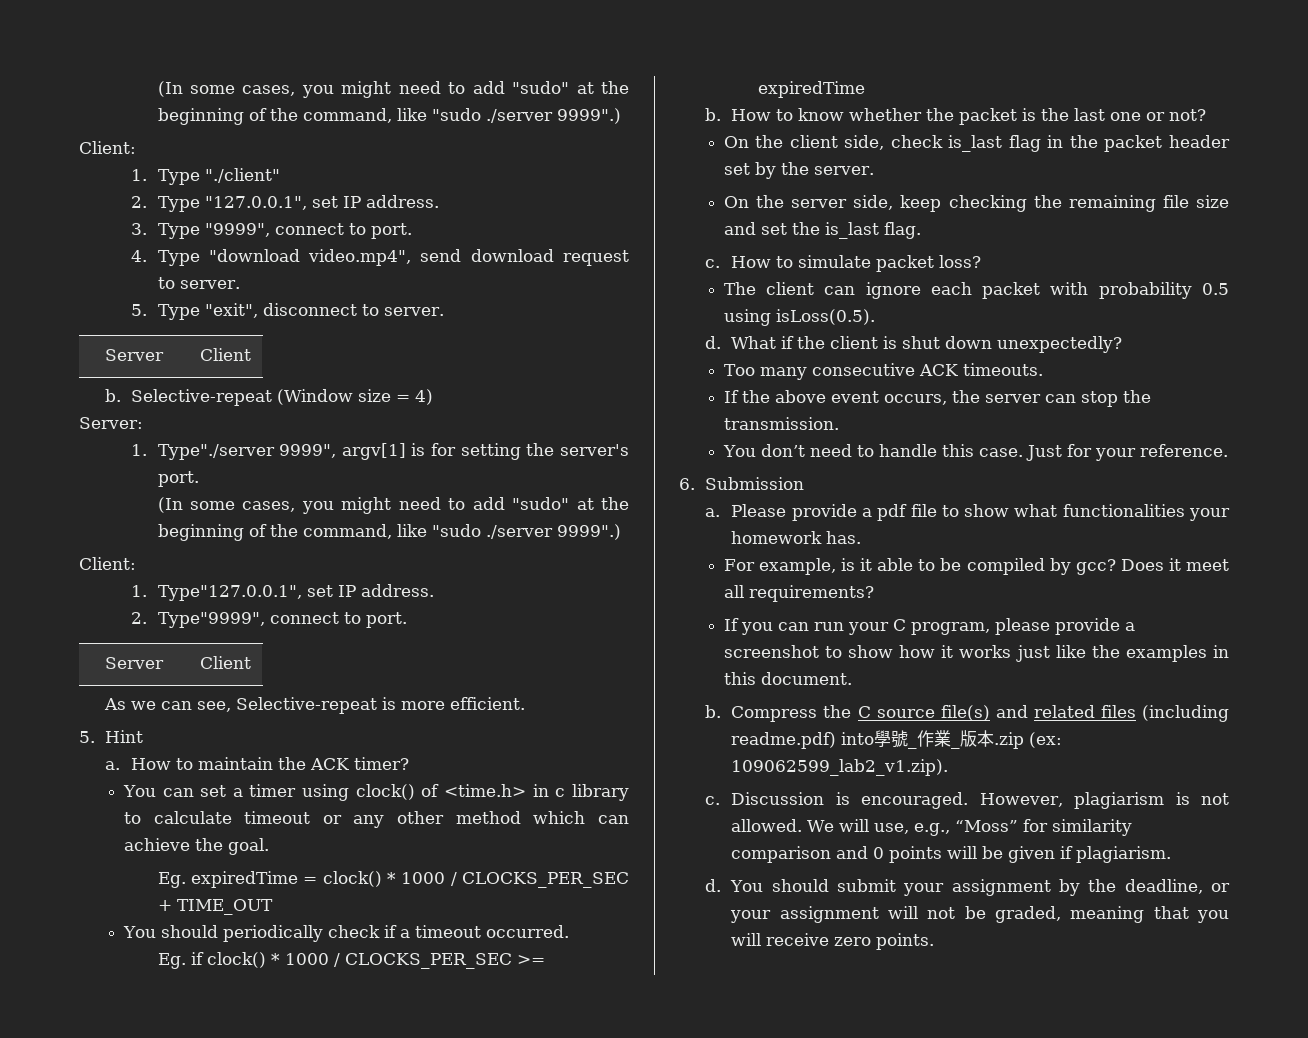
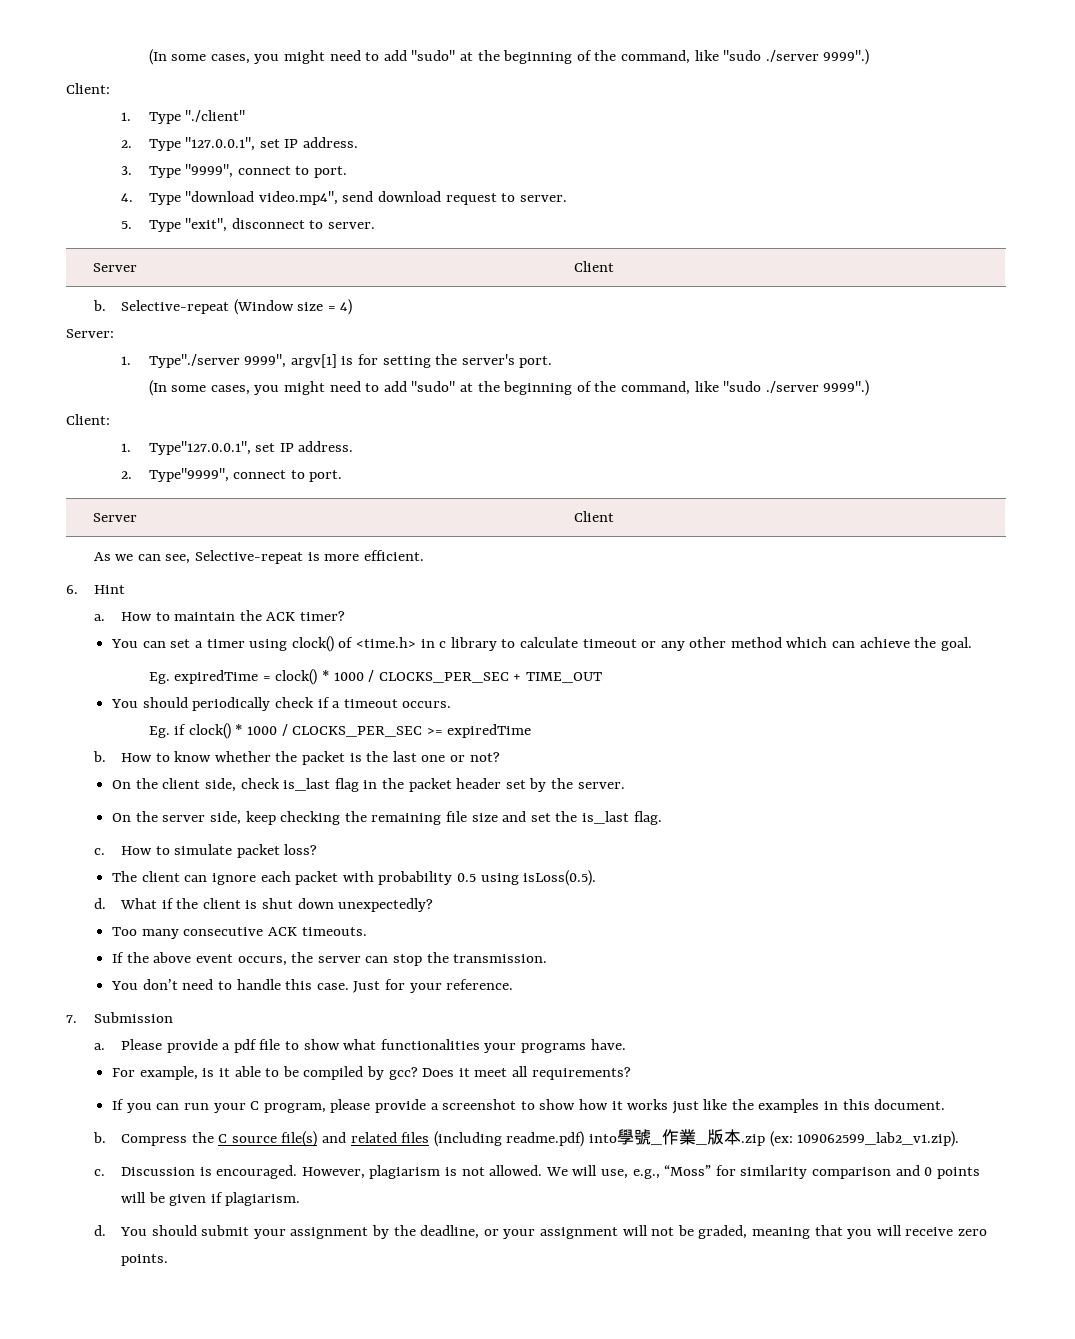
[79,731,95,743] 5. -> [66,585,78,594] 6.
[485,925,569,938] occurred. -> [402,701,452,708] occurs.
[679,478,695,490] 6. -> [66,1015,77,1023] 7.
[731,531,862,544] homework has. -> [521,1039,626,1053] programs have.

